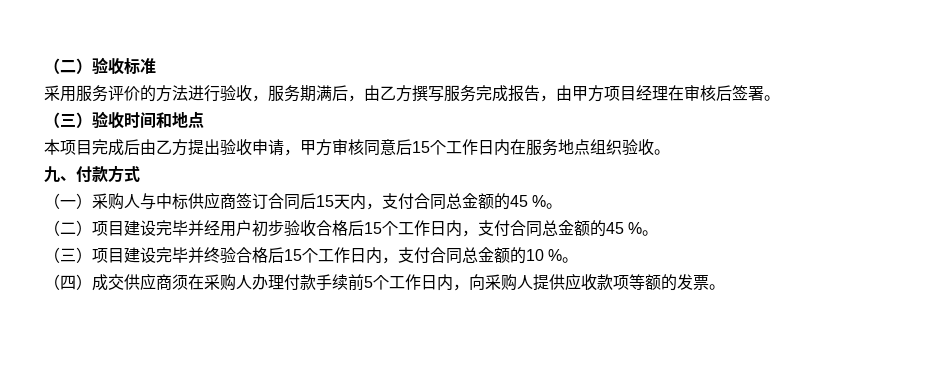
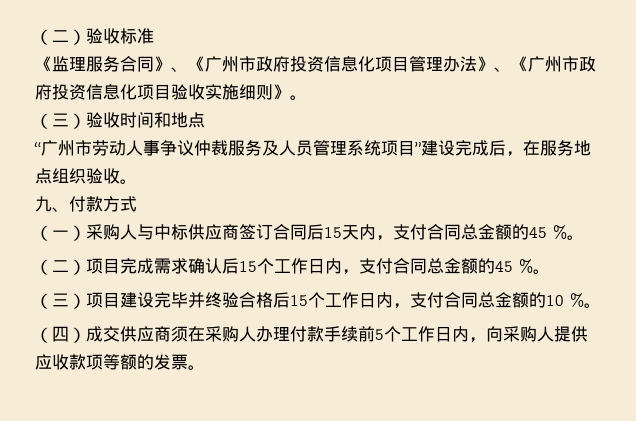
[44,85,764,102] 采用服务评价的方法进行验收，服务期满后，由乙方撰写服务完成报告，由甲方项目经理在审核后签署 -> [35,56,596,72] [35,84,290,100] 《监理服务合同》、《广州市政府投资信息化项目管理办法》、《广州市政府投资信息化项目验收实施细则》
[44,139,510,156] 本项目完成后由乙方提出验收申请，甲方审核同意后15个工作日内 -> [34,140,523,157] “广州市劳动人事争议仲裁服务及人员管理系统项目”建设完成后，
[124,220,348,237] 建设完毕并经用户初步验收合格 -> [120,258,222,274] 完成需求确认

